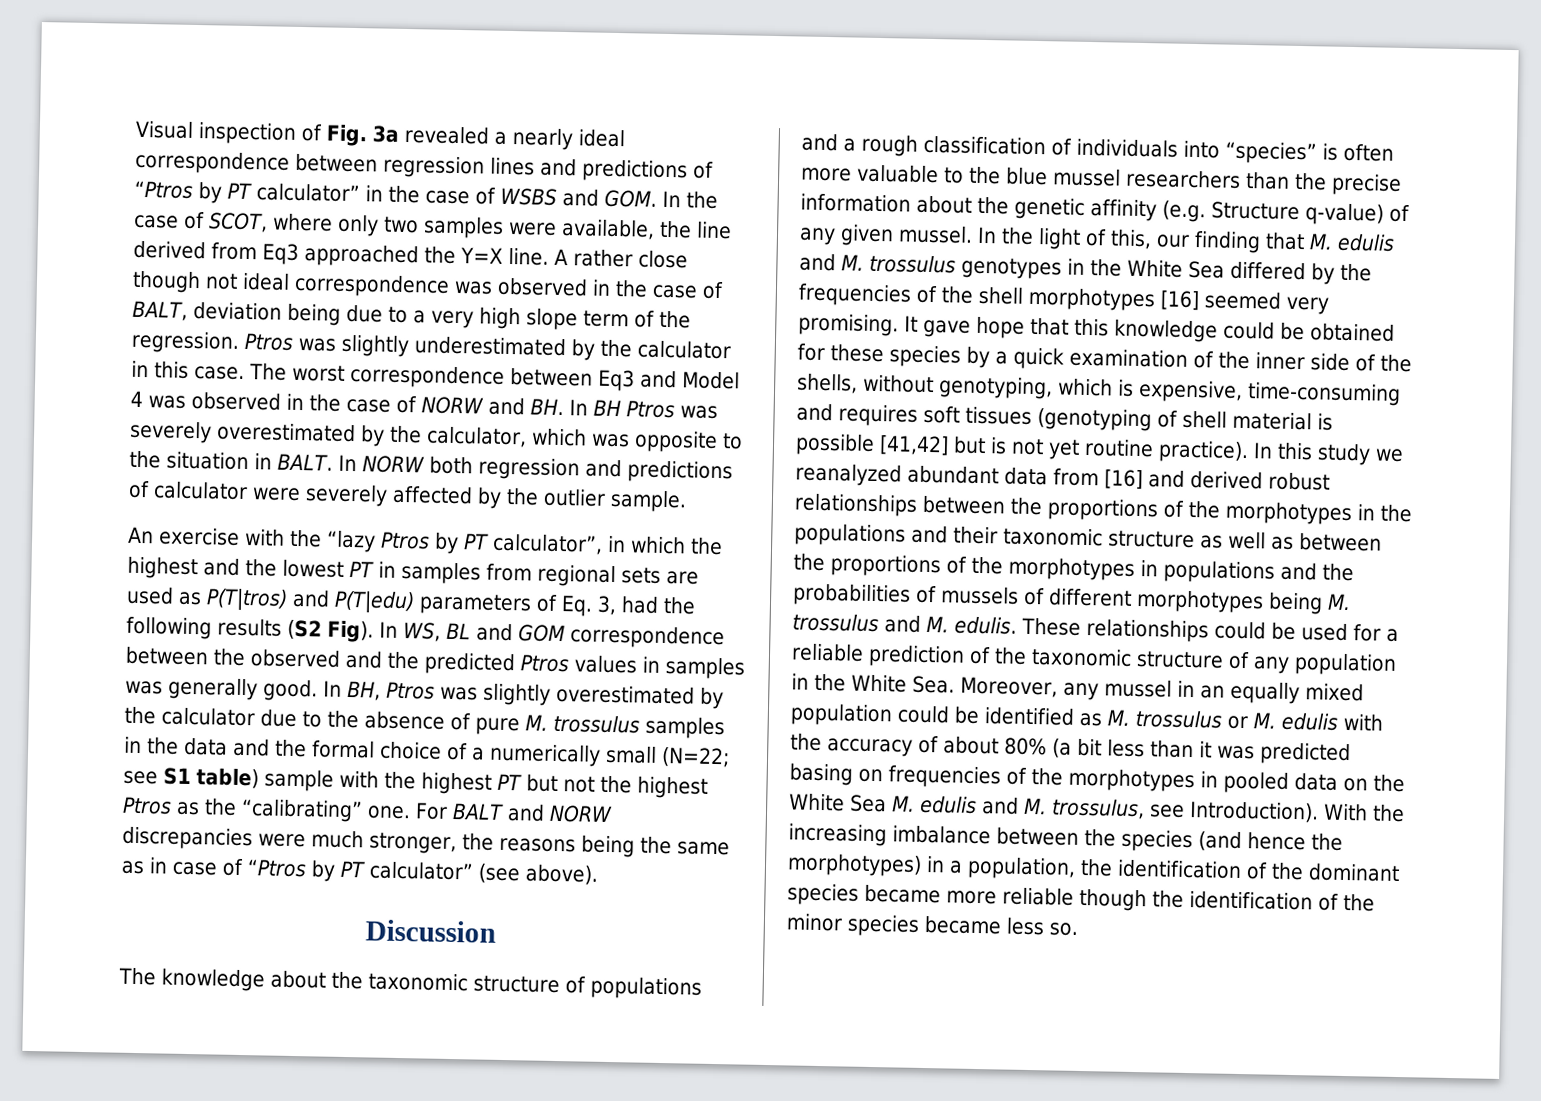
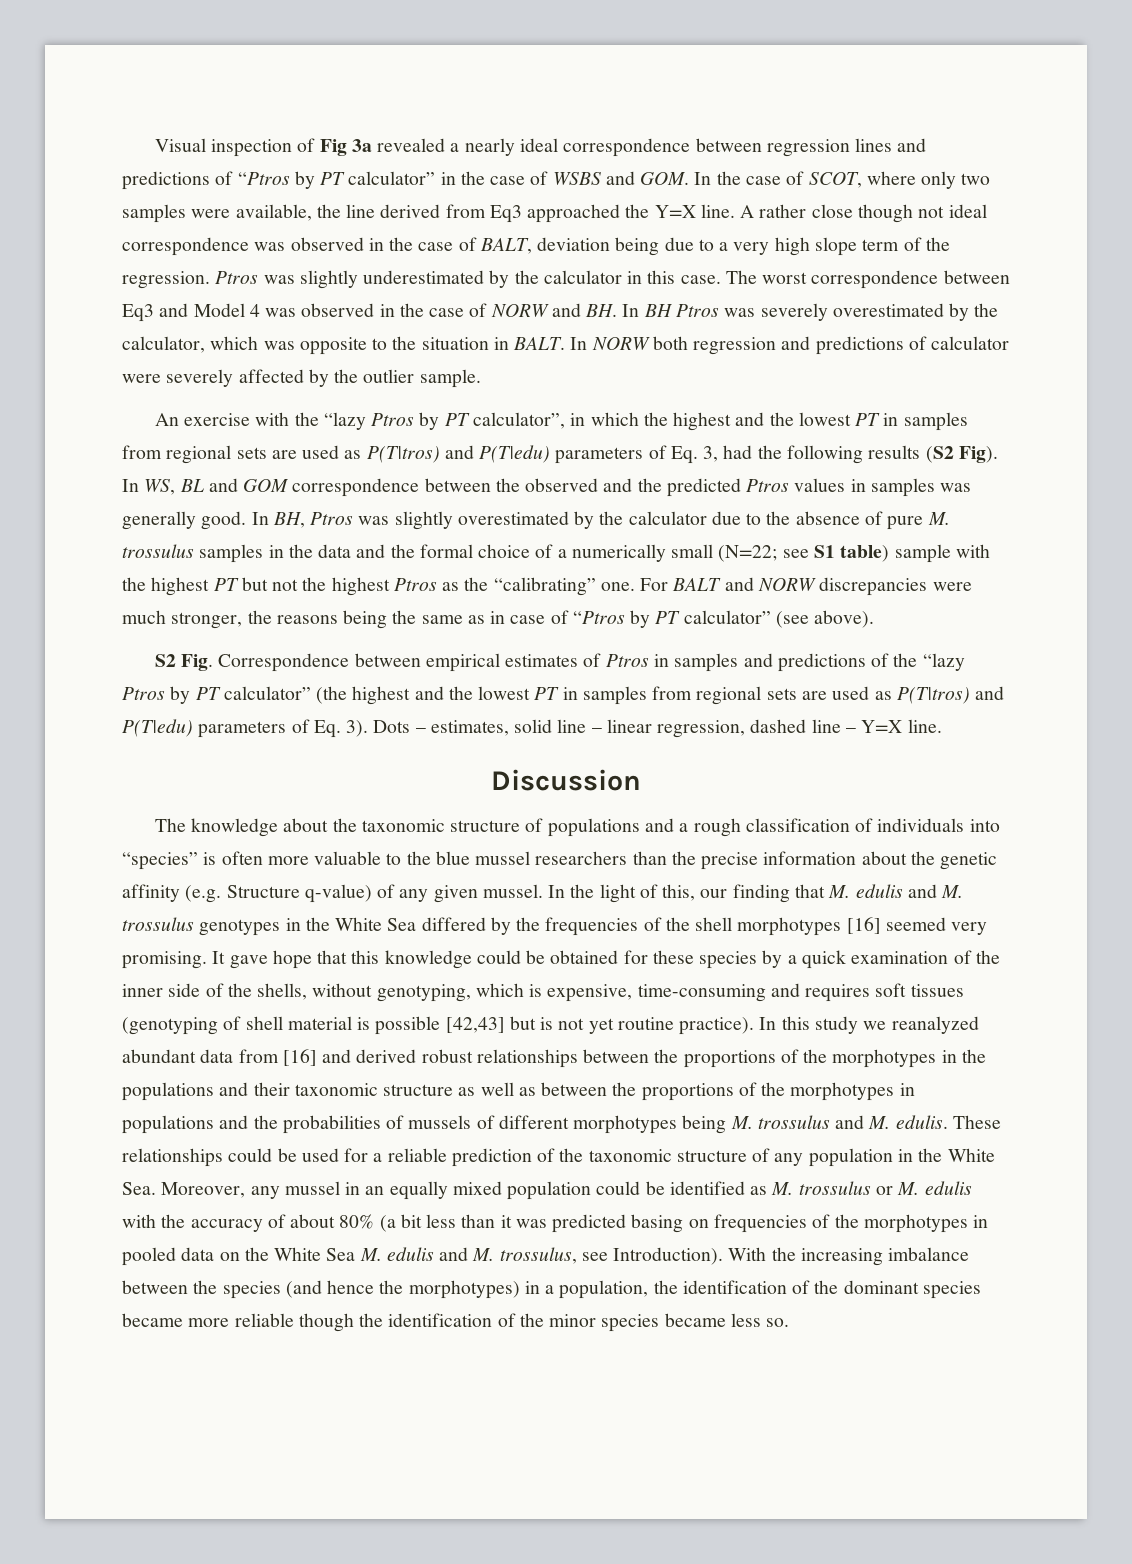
[326,124,368,147] Fig. -> [319,139,347,156] Fig
(599, 874) none -> [154,653,965,672] [122,686,1005,705] [122,719,942,738] // S2 Fig. Correspondence between empirical estimates of Ptros in samples and predictions of the “lazy Ptros by PT calculator” (the highest and the lowest PT in samples from regional sets are used as P(T|tros) and P(T|edu) parameters of Eq. 3). Dots – estimates, solid line – linear regression, dashed line – Y=X line.
[879,435,949,456] [41,42] -> [445,1017,505,1033] [42,43]

